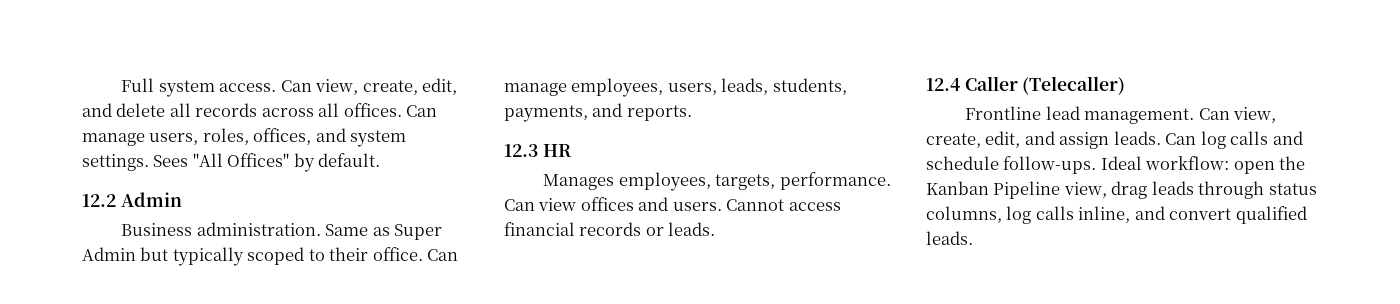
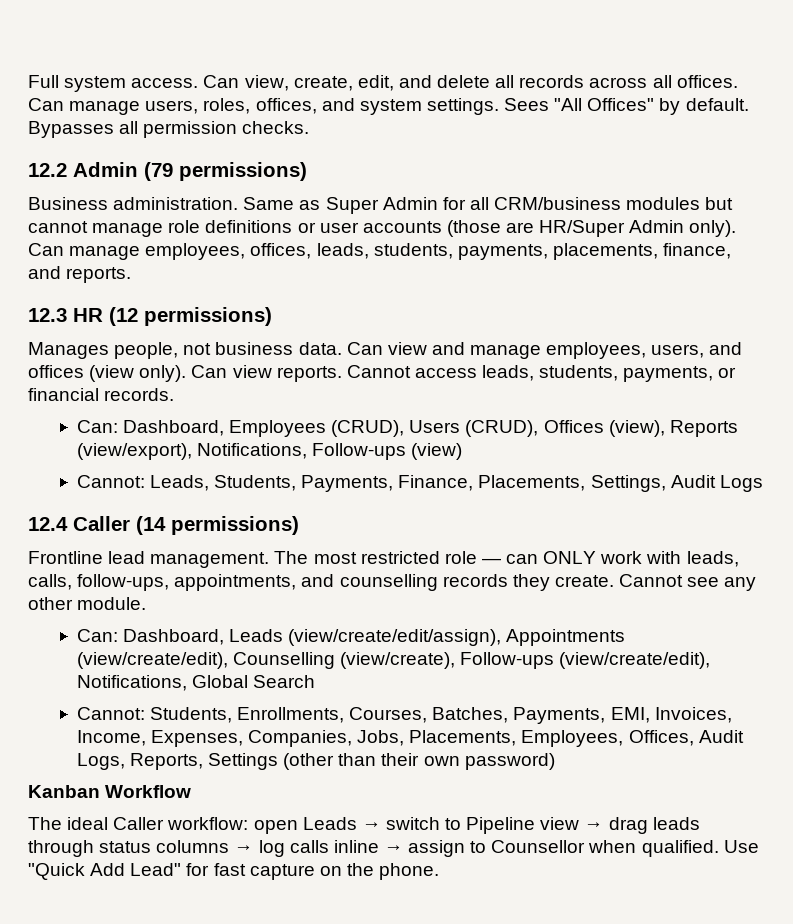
(381, 160) none -> [28,121,310,138] Bypasses all permission checks.
(182, 199) none -> [144,162,307,181] (79 permissions)
[140,247,423,266] but typically scoped to their office. -> [442,197,734,210] [28,220,737,237] for all CRM/business modules but cannot manage role definitions or user accounts (those are HR/Super Admin only).
[667,78,847,95] [504,105,588,122] users, leads, students, payments, -> [250,243,732,260] offices, leads, students, payments, placements, finance,
(571, 150) none -> [109,307,272,326] (12 permissions)
[618,172,891,191] [504,197,841,211] [504,222,716,236] employees, targets, performance. Can view offices and users. Cannot access financial records or leads. -> [114,342,743,359] [28,365,737,382] [28,388,175,401] [76,420,738,437] [76,443,463,460] [76,475,763,492] people, not business data. Can view and manage employees, users, and offices (view only). Can view reports. Cannot access leads, students, payments, or financial records. // Can: Dashboard, Employees (CRUD), Users (CRUD), Offices (view), Reports (view/export), Notifications, Follow-ups (view) // Cannot: Leads, Students, Payments, Finance, Placements, Settings, Audit Logs
[1022,76,1126,95] (Telecaller) -> [136,516,299,535] (14 permissions)
[1198,107,1277,123] [926,131,1303,149] [926,156,1306,174] [926,181,1317,199] [926,206,1307,224] [926,231,973,245] Can view, create, edit, and assign leads. Can log calls and schedule follow-ups. Ideal workflow: open the Kanban Pipeline view, drag leads through status columns, log calls inline, and convert qualified leads. -> [274,551,739,567] [28,574,757,591] [28,597,147,610] [76,629,626,646] [76,652,711,669] [76,675,316,691] [76,707,732,724] [76,730,744,747] [76,753,555,770] [28,785,192,798] [28,817,700,834] [28,840,759,857] [28,863,440,880] The most restricted role — can ONLY work with leads, calls, follow-ups, appointments, and counselling records they create. Cannot see any other module. // Can: Dashboard, Leads (view/create/edit/assign), Appointments (view/create/edit), Counselling (view/create), Follow-ups (view/create/edit), Notifications, Global Search // Cannot: Students, Enrollments, Courses, Batches, Payments, EMI, Invoices, Income, Expenses, Companies, Jobs, Placements, Employees, Offices, Audit Logs, Reports, Settings (other than their own password) // Kanban Workflow // The ideal Caller workflow: open Leads → switch to Pipeline view → drag leads through status columns → log calls inline → assign to Counsellor when qualified. Use "Quick Add Lead" for fast capture on the phone.

